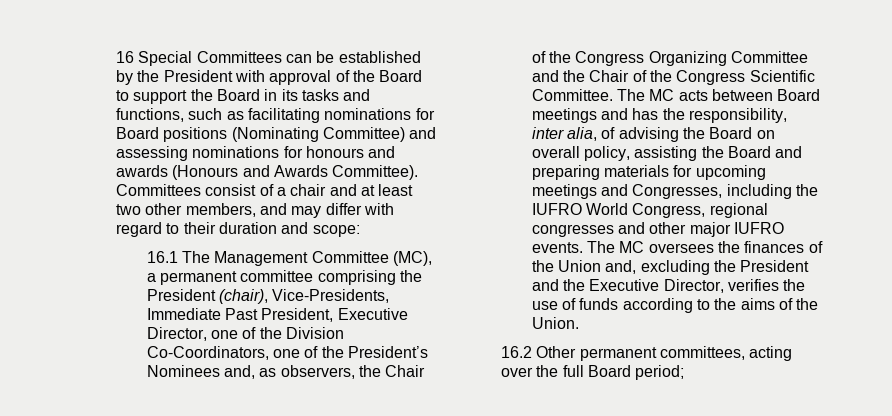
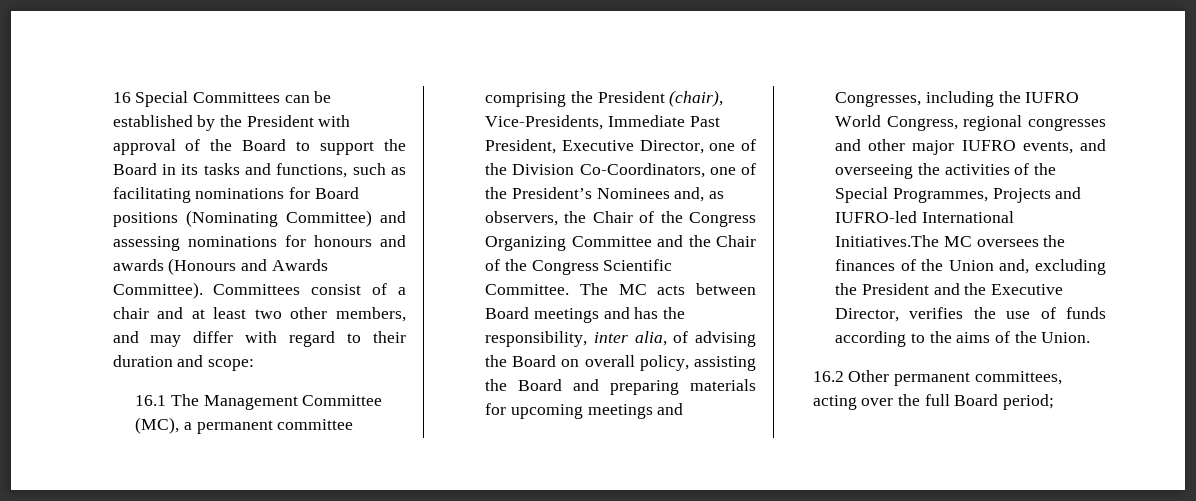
[531,241,616,253] events. The -> [1022,139,1106,154] [835,163,1056,179] [835,187,1082,203] [835,211,1014,223] [835,235,940,247] events, and overseeing the activities of the Special Programmes, Projects and IUFRO-led International Initiatives.The

